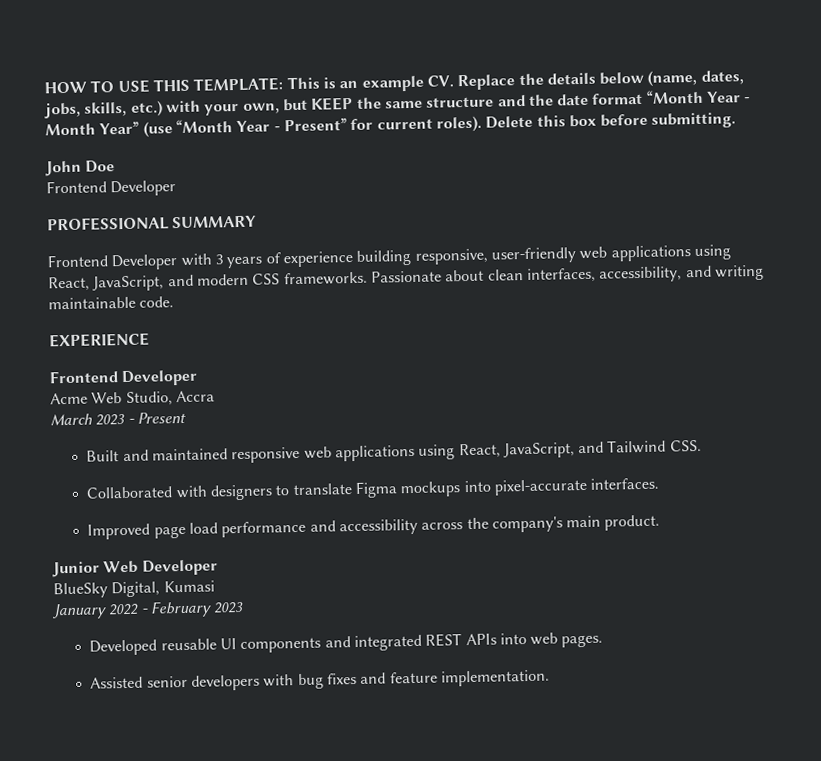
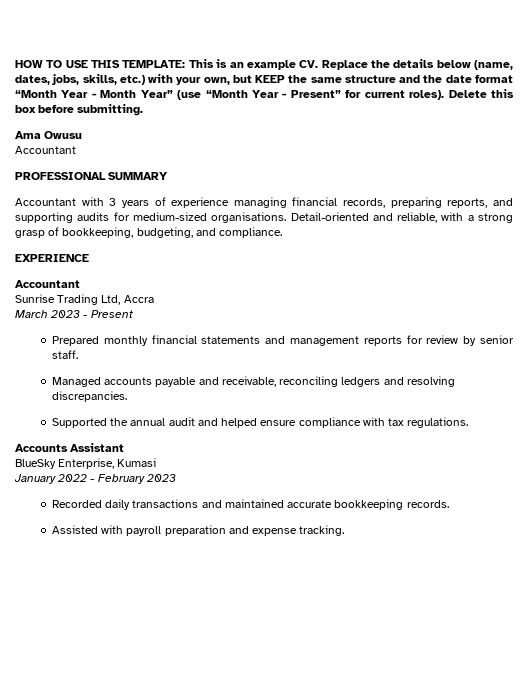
[45,160,116,177] [46,180,177,197] John Doe // Frontend Developer -> [15,131,83,139] [15,146,76,154] Ama Owusu // Accountant
[47,254,179,271] Frontend Developer -> [15,198,76,206] Accountant
[356,244,731,266] [48,264,764,292] [48,296,175,310] [49,332,150,348] [49,369,199,387] [50,391,173,406] building responsive, user-friendly web applications using React, JavaScript, and modern CSS frameworks. Passionate about clean interfaces, accessibility, and writing maintainable code. // EXPERIENCE // Frontend Developer // Acme Web Studio, -> [233,197,513,208] [15,212,514,223] [15,227,283,238] [15,254,89,262] [15,280,80,288] [15,294,121,305] managing financial records, preparing reports, and supporting audits for medium-sized organisations. Detail-oriented and reliable, with a strong grasp of bookkeeping, budgeting, and compliance. // EXPERIENCE // Accountant // Sunrise Trading Ltd,
[86,439,702,464] [86,477,660,501] [87,514,661,540] [52,559,218,578] Built and maintained responsive web applications using React, JavaScript, and Tailwind CSS. // Collaborated with designers to translate Figma mockups into pixel-accurate interfaces. // Improved page load performance and accessibility across the company's main product. // Junior Web Developer -> [51,335,514,346] [51,350,78,359] [51,376,455,387] [51,391,127,402] [51,417,469,428] [15,443,125,452] Prepared monthly financial statements and management reports for review by senior staff. // Managed accounts payable and receivable, reconciling ledgers and resolving discrepancies. // Supported the annual audit and helped ensure compliance with tax regulations. // Accounts Assistant
[111,581,161,598] Digital, -> [58,458,115,469] Enterprise,
[89,632,604,656] [90,669,550,691] Developed reusable UI components and integrated REST APIs into web pages. // Assisted senior developers with bug fixes and feature implementation. -> [51,499,449,510] [51,525,345,536] Recorded daily transactions and maintained accurate bookkeeping records. // Assisted with payroll preparation and expense tracking.

